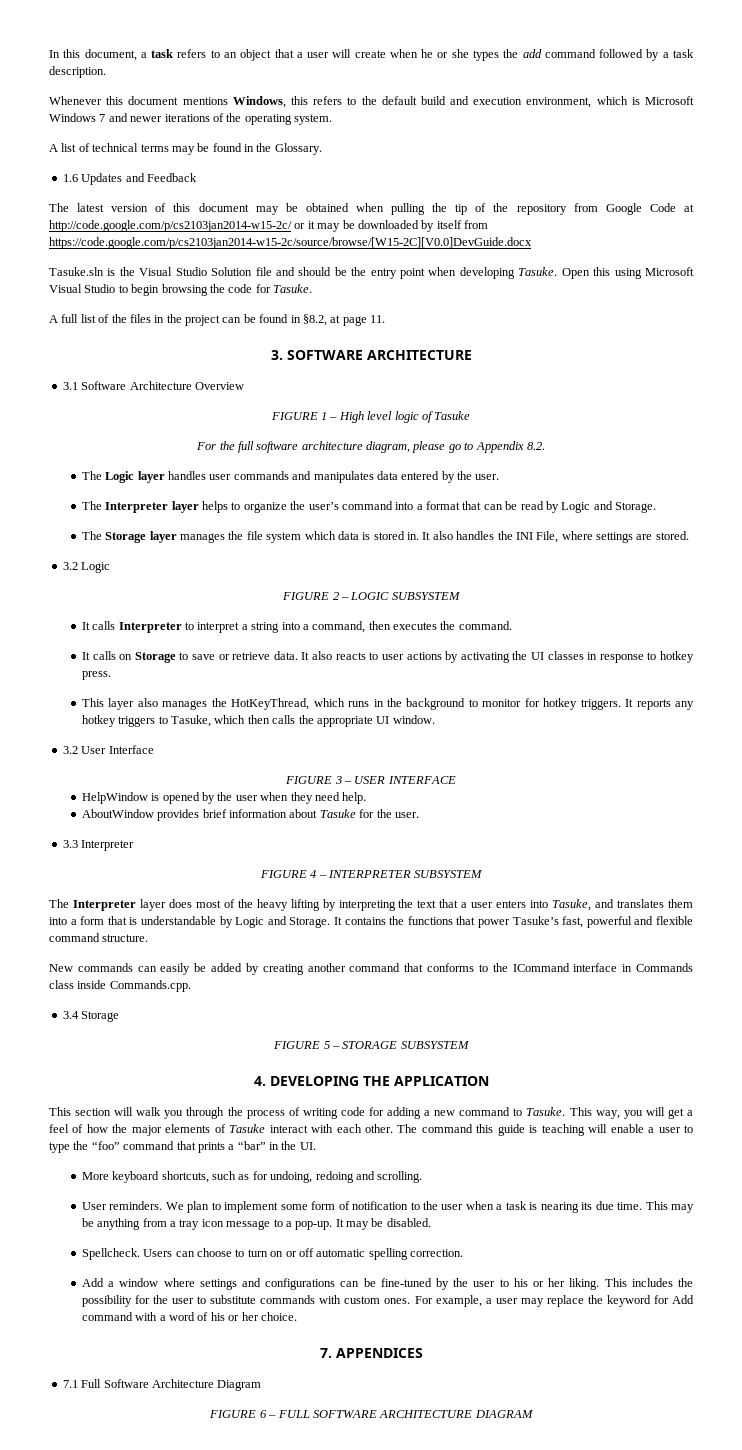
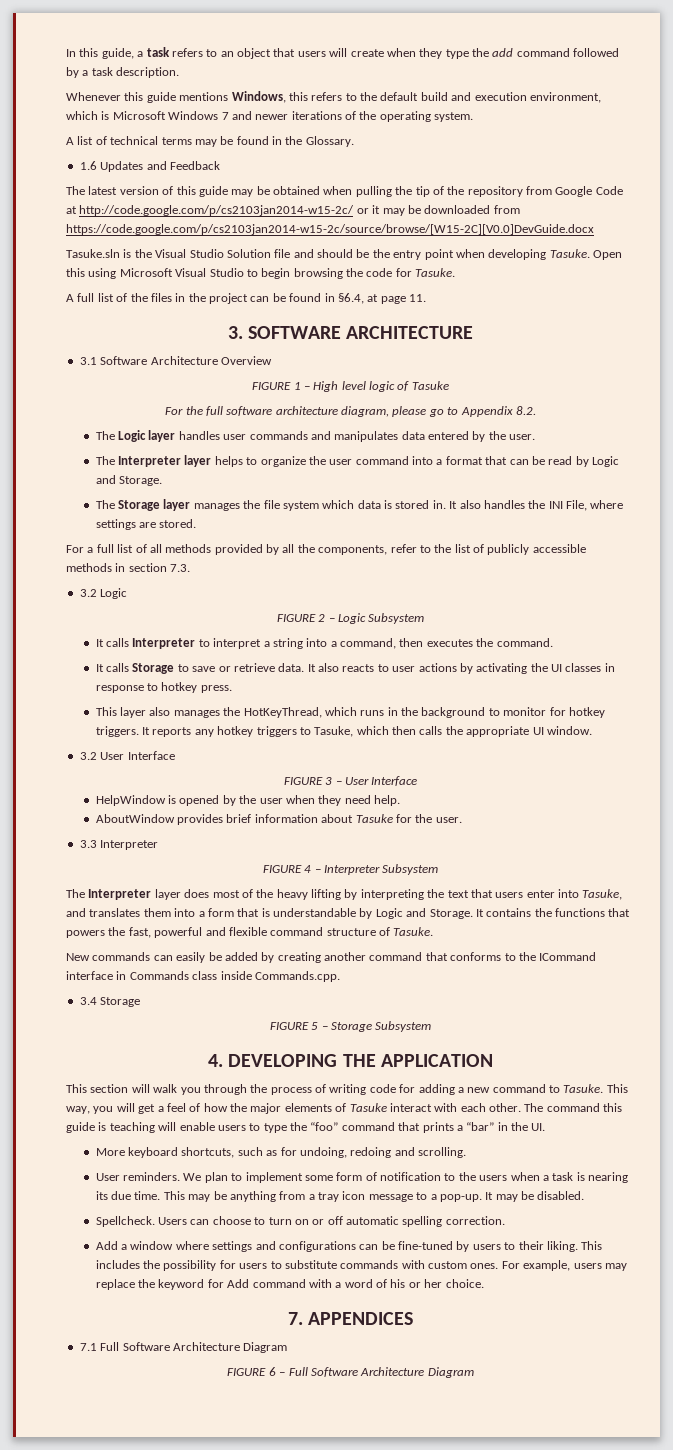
[84,49,137,61] document, -> [101,48,134,59] guide,
[296,52,330,58] a user -> [297,51,326,57] users
[421,49,500,61] he or she types -> [419,48,469,59] they type
[128,96,179,105] document -> [146,92,176,103] guide
[198,203,249,212] document -> [198,186,228,197] guide
[421,220,462,232] by itself -> (491, 209) none
[302,314,327,326] §8.2, -> [337,293,364,304] §6.4,
[308,502,339,510] user’s -> [329,459,353,465] user
(689, 535) none -> [66,544,586,555] [66,563,191,572] // For a full list of all methods provided by all the components, refer to the list of publicly accessible methods in section 7.3.
[350,592,460,600] LOGIC SUBSYSTEM -> [337,613,425,624] Logic Subsystem
[119,654,133,660] on -> (130, 667) none
[354,776,456,784] USER INTERFACE -> [344,776,418,786] User Interface
[327,870,483,878] INTERPRETER SUBSYSTEM -> [323,864,439,875] Interpreter Subsystem
[461,900,527,908] a user enters -> [495,890,555,898] users enter
[478,916,559,928] power Tasuke’s -> [66,927,126,938] powers the
[102,934,149,942] structure. -> [326,927,434,936] structure of Tasuke.
[342,1041,469,1049] STORAGE SUBSYSTEM -> [330,1021,432,1032] Storage Subsystem
[648,1127,681,1133] a user -> [217,1125,246,1131] users
[441,1204,464,1210] user -> [479,1175,508,1181] users
[453,1278,566,1287] the user to his or her -> [472,1241,544,1250] users to their
[153,1295,195,1304] the user -> [239,1263,268,1269] users
[485,1298,518,1304] a user -> [573,1263,602,1269] users
[277,1410,533,1418] FULL SOFTWARE ARCHITECTURE DIAGRAM -> [288,1367,474,1378] Full Software Architecture Diagram

